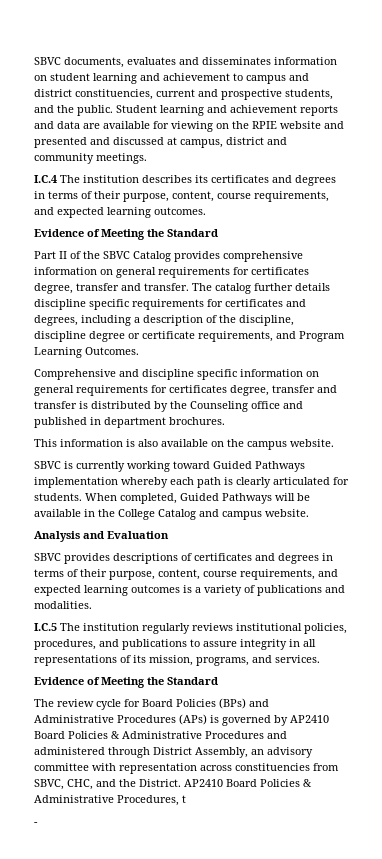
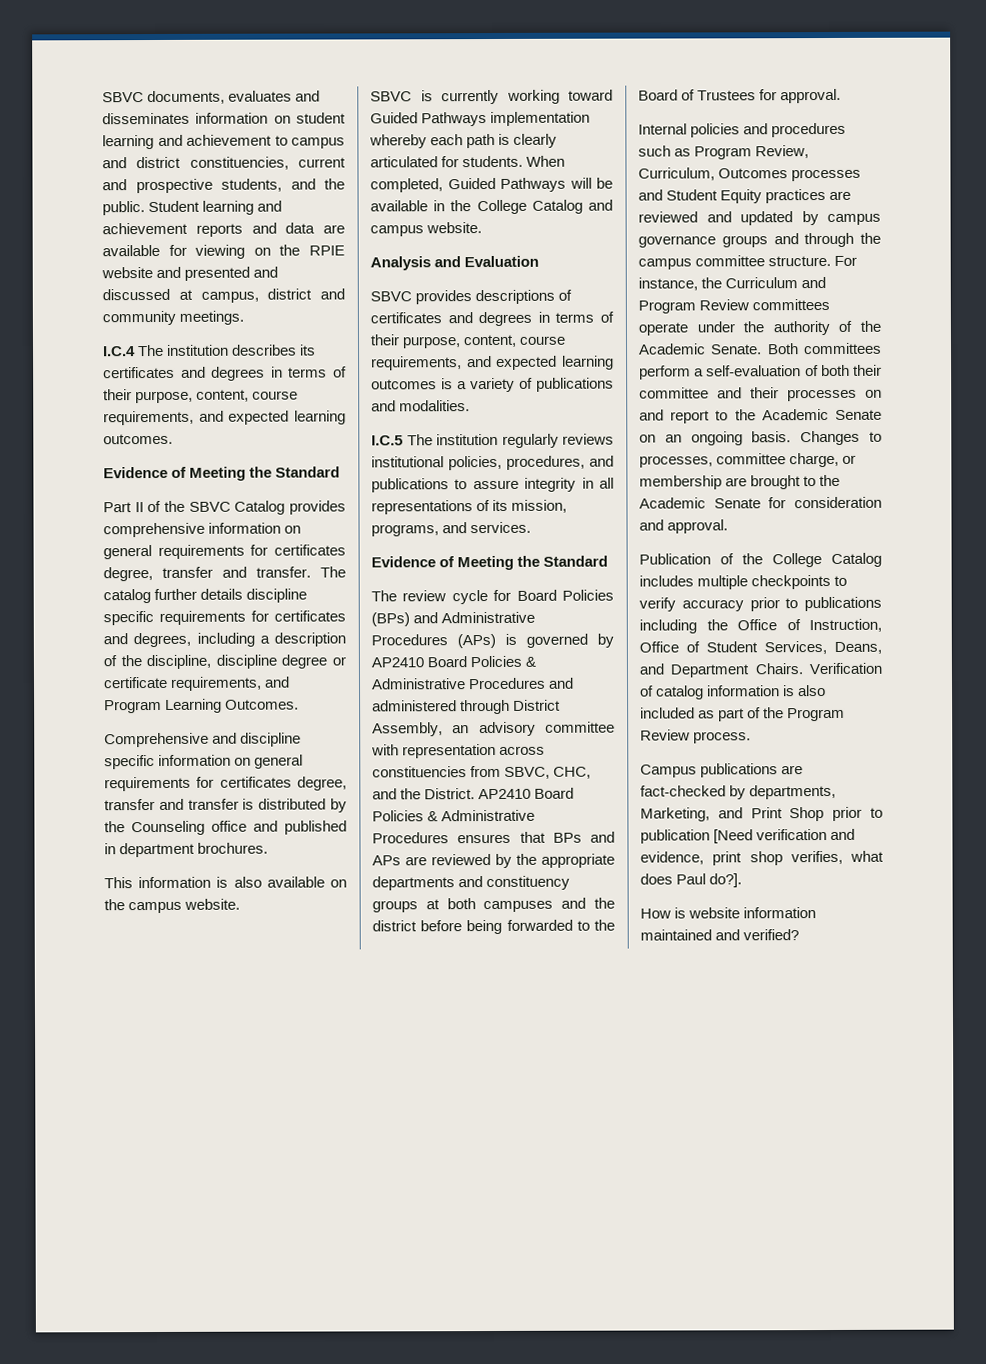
[117,795,186,806] [34,822,38,825] Procedures, t // - -> [372,831,615,844] [372,853,615,868] [372,875,571,891] [372,897,615,913] [372,919,615,935] [638,88,842,104] [638,122,847,138] [638,145,810,160] [638,167,862,182] [638,189,852,204] [638,211,881,226] [638,232,881,248] [638,255,858,270] [638,277,827,291] [638,298,831,314] [638,320,881,336] [638,342,882,355] [639,364,882,380] [639,387,882,402] [639,409,882,424] [639,430,882,446] [639,452,857,468] [639,474,841,490] [639,496,882,509] [639,519,729,534] [639,552,882,568] [639,574,848,590] [639,596,882,612] [639,618,882,634] [639,641,882,655] [639,662,882,678] [640,685,827,700] [640,707,846,722] [640,729,752,744] [640,763,804,778] [640,784,837,800] [640,806,883,822] [640,828,856,844] [640,850,884,866] [640,873,743,888] [640,907,817,919] [640,929,800,941] Procedures ensures that BPs and APs are reviewed by the appropriate departments and constituency groups at both campuses and the district before being forwarded to the Board of Trustees for approval. // Internal policies and procedures such as Program Review, Curriculum, Outcomes processes and Student Equity practices are reviewed and updated by campus governance groups and through the campus committee structure. For instance, the Curriculum and Program Review committees operate under the authority of the Academic Senate. Both committees perform a self-evaluation of both their committee and their processes on and report to the Academic Senate on an ongoing basis. Changes to processes, committee charge, or membership are brought to the Academic Senate for consideration and approval. // Publication of the College Catalog includes multiple checkpoints to verify accuracy prior to publications including the Office of Instruction, Office of Student Services, Deans, and Department Chairs. Verification of catalog information is also included as part of the Program Review process. // Campus publications are fact-checked by departments, Marketing, and Print Shop prior to publication [Need verification and evidence, print shop verifies, what does Paul do?]. // How is website information maintained and verified?

